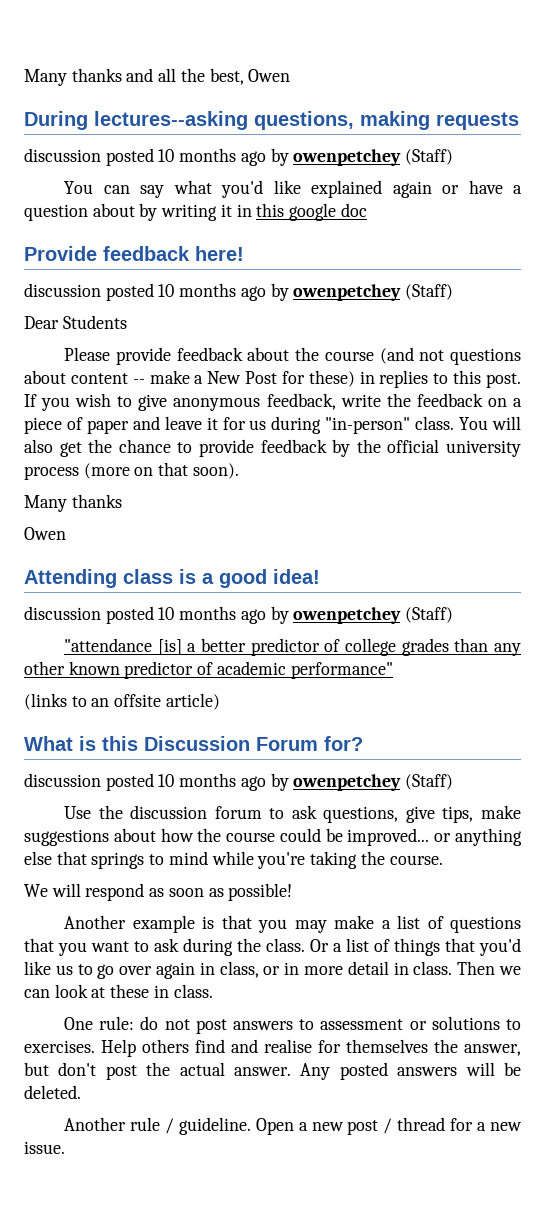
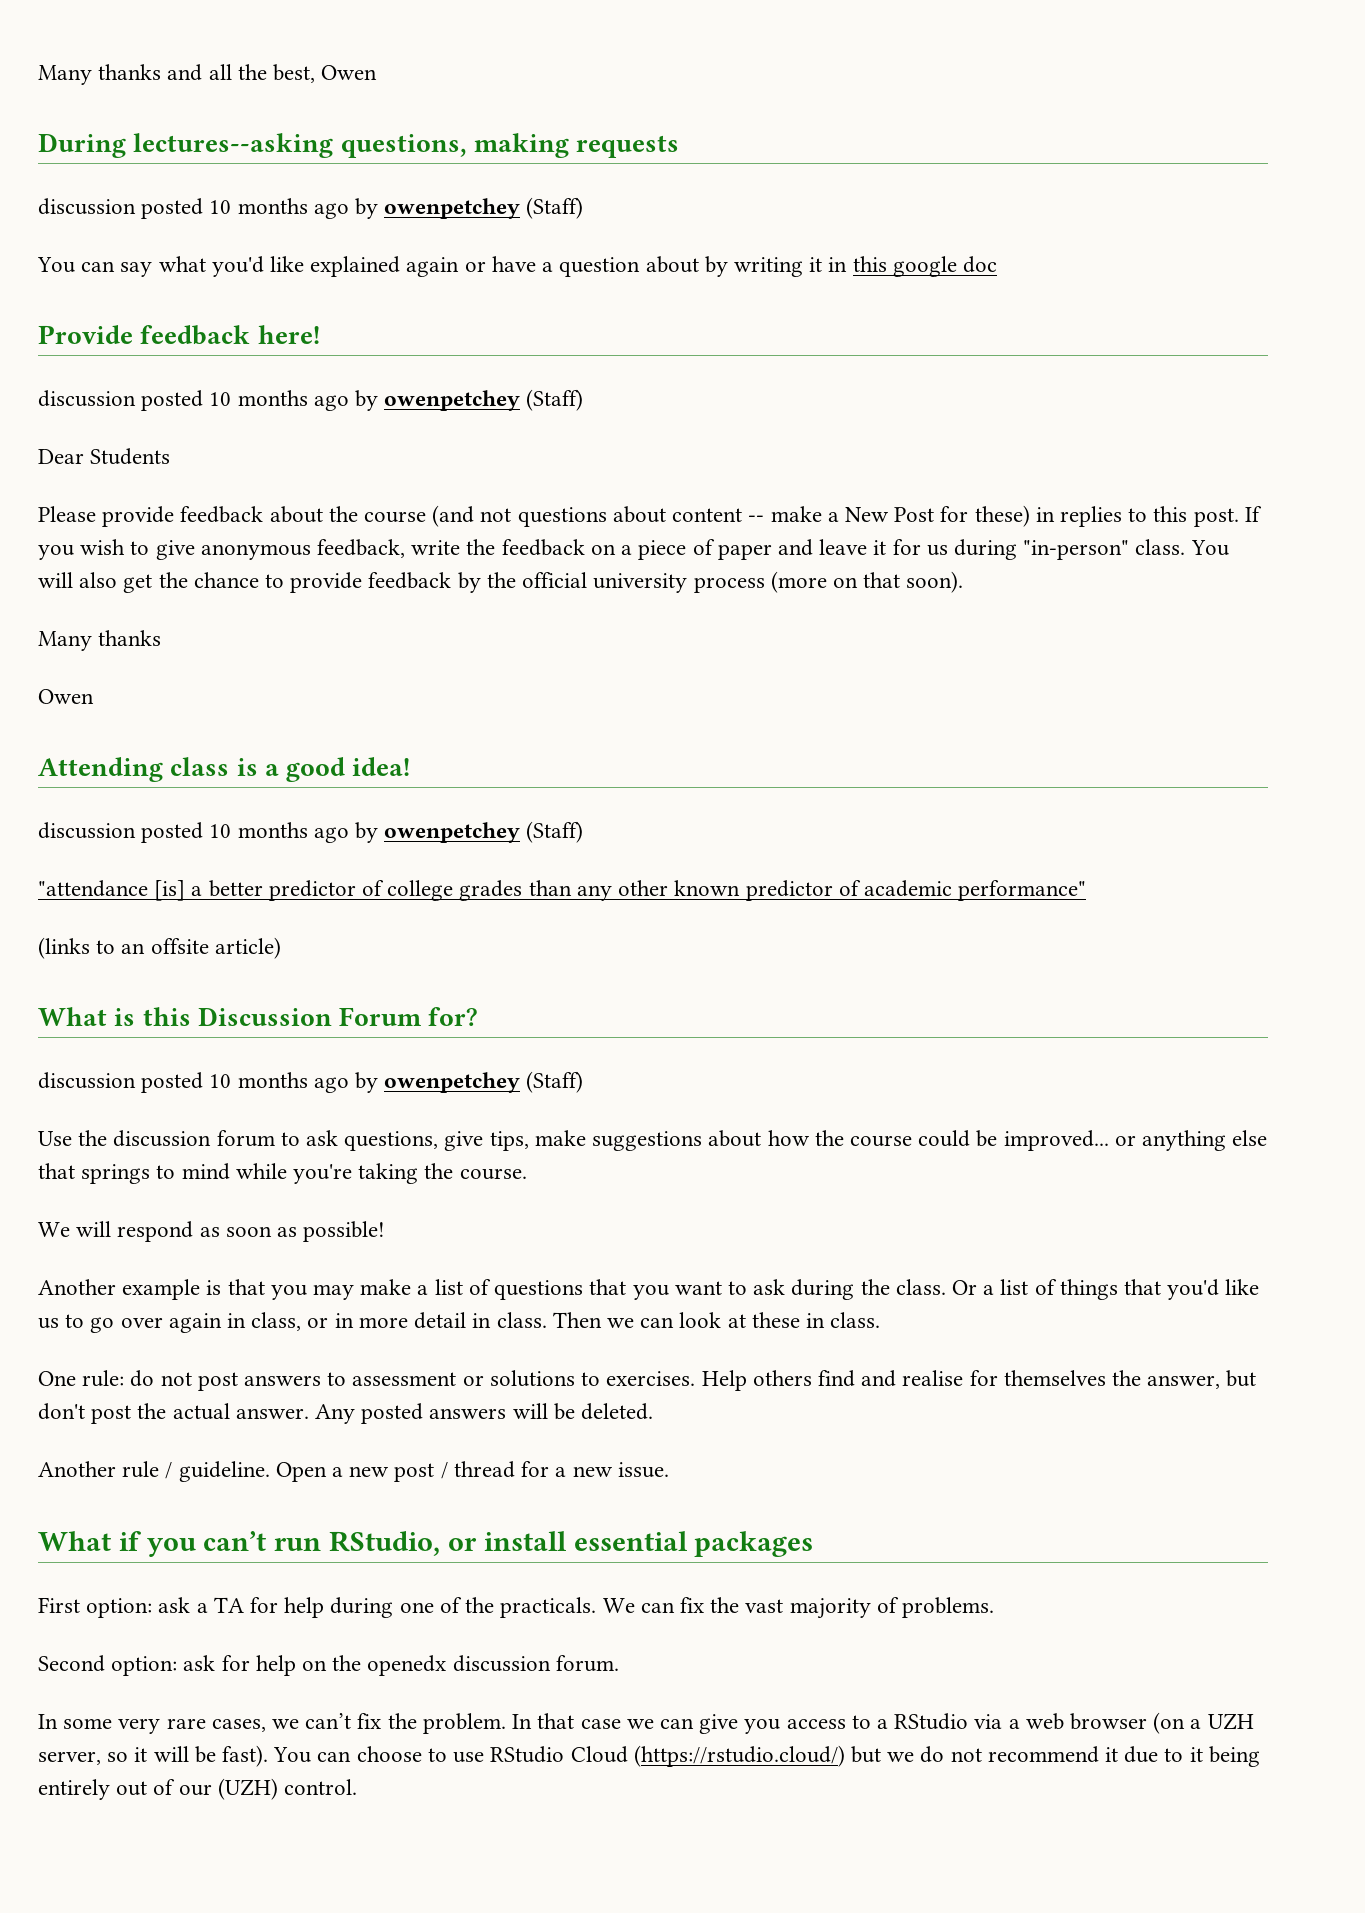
(65, 1147) none -> [38,1531,814,1557] [38,1597,994,1619] [38,1655,619,1676] [38,1712,1254,1734] [38,1745,1260,1767] [38,1778,358,1800] // What if you can’t run RStudio, or install essential packages // First option: ask a TA for help during one of the practicals. We can fix the vast majority of problems. // Second option: ask for help on the openedx discussion forum. // In some very rare cases, we can’t fix the problem. In that case we can give you access to a RStudio via a web browser (on a UZH server, so it will be fast). You can choose to use RStudio Cloud (https://rstudio.cloud/) but we do not recommend it due to it being entirely out of our (UZH) control.

